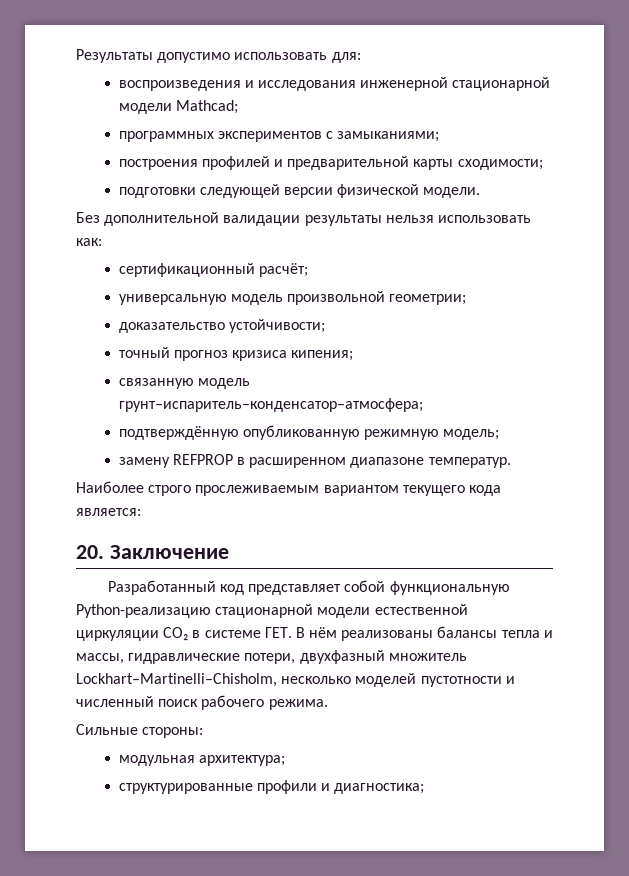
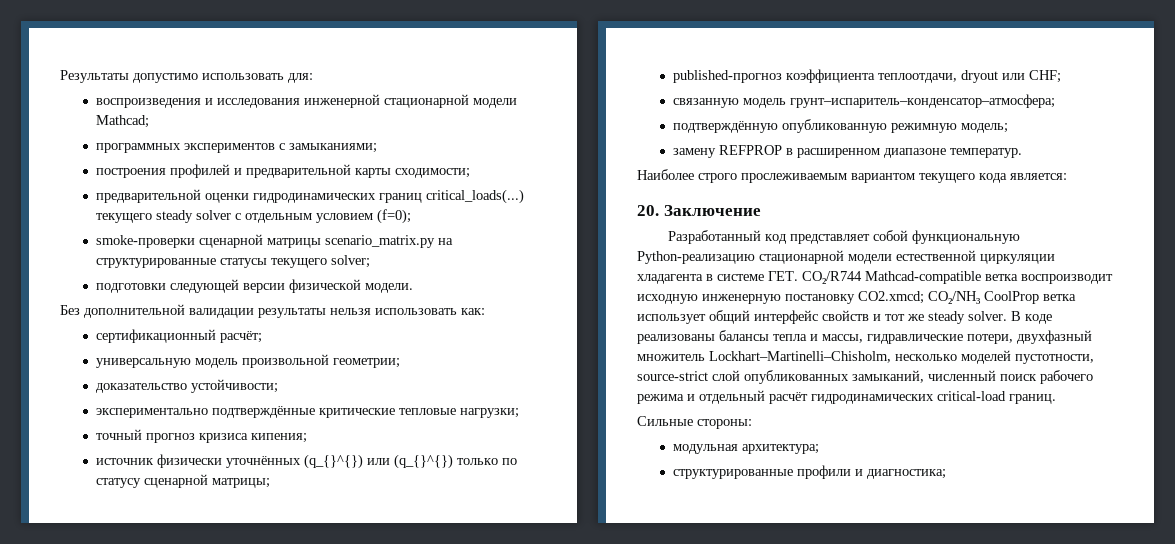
(543, 164) none -> [95,189,524,204] [95,209,411,224] [95,234,453,248] [95,255,370,268] // предварительной оценки гидродинамических границ critical_loads(...) текущего steady solver с отдельным условием (f=0); // smoke-проверки сценарной матрицы scenario_matrix.py на структурированные статусы текущего solver;
(325, 326) none -> [95,406,519,418] // экспериментально подтверждённые критические тепловые нагрузки;
(354, 355) none -> [95,454,517,469] [95,474,270,488] [672,69,1061,83] // источник физически уточнённых (q_{}^{}) или (q_{}^{}) только по статусу сценарной матрицы; // published-прогноз коэффициента теплоотдачи, dryout или CHF;
[163,627,189,641] CO₂ -> [637,274,703,284] хладагента
[295,627,338,638] В нём -> [802,271,1113,284] [637,291,1076,304] [637,310,1052,324] CO₂/R744 Mathcad-compatible ветка воспроизводит исходную инженерную постановку CO2.xmcd; CO₂/NH₃ CoolProp ветка использует общий интерфейс свойств и тот же steady solver. В коде
[420,676,515,687] [76,695,328,710] пустотности и численный поиск рабочего режима. -> [1015,354,1094,364] [637,370,1093,384] [637,390,1056,404] пустотности, source-strict слой опубликованных замыканий, численный поиск рабочего режима и отдельный расчёт гидродинамических critical-load границ.

